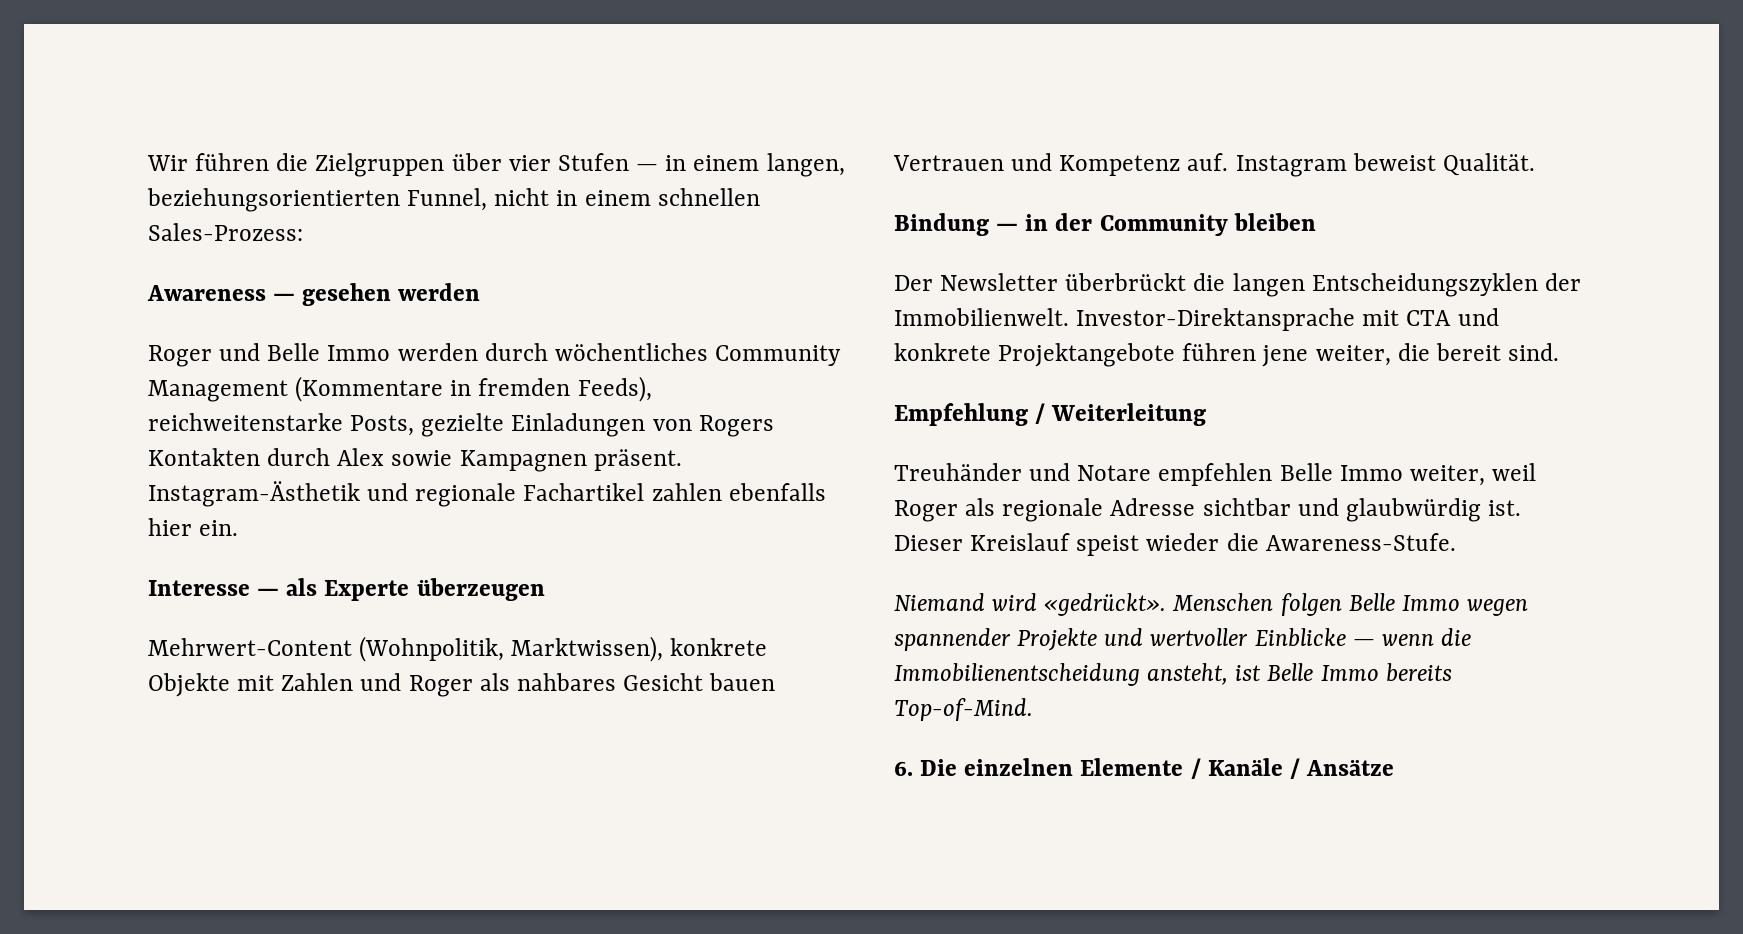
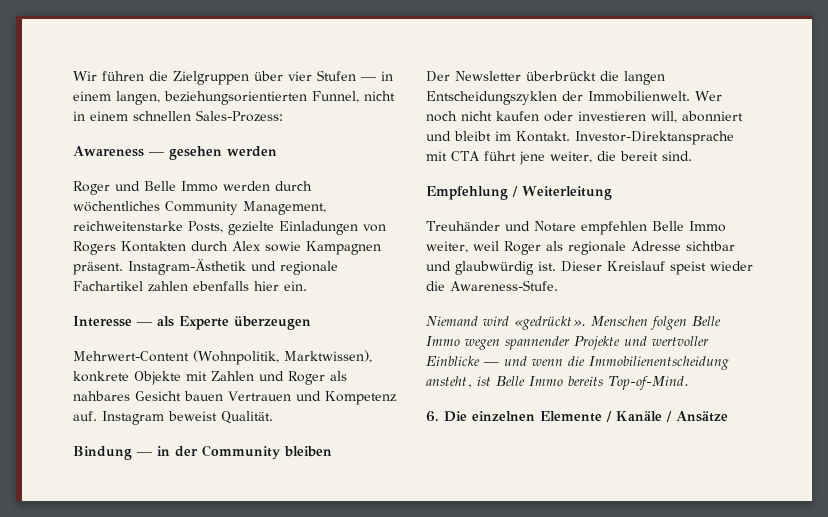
[148,376,652,402] Management (Kommentare in fremden Feeds), -> [243,201,326,215] Management,
[1076,308,1499,331] [894,343,1257,367] Investor-Direktansprache mit CTA und konkrete Projektangebote führen -> [695,91,722,101] [426,111,743,123] [426,131,734,145] [426,151,516,161] Wer noch nicht kaufen oder investieren will, abonniert und bleibt im Kontakt. Investor-Direktansprache mit CTA führt
(1375, 642) none -> [504,356,527,366] und

